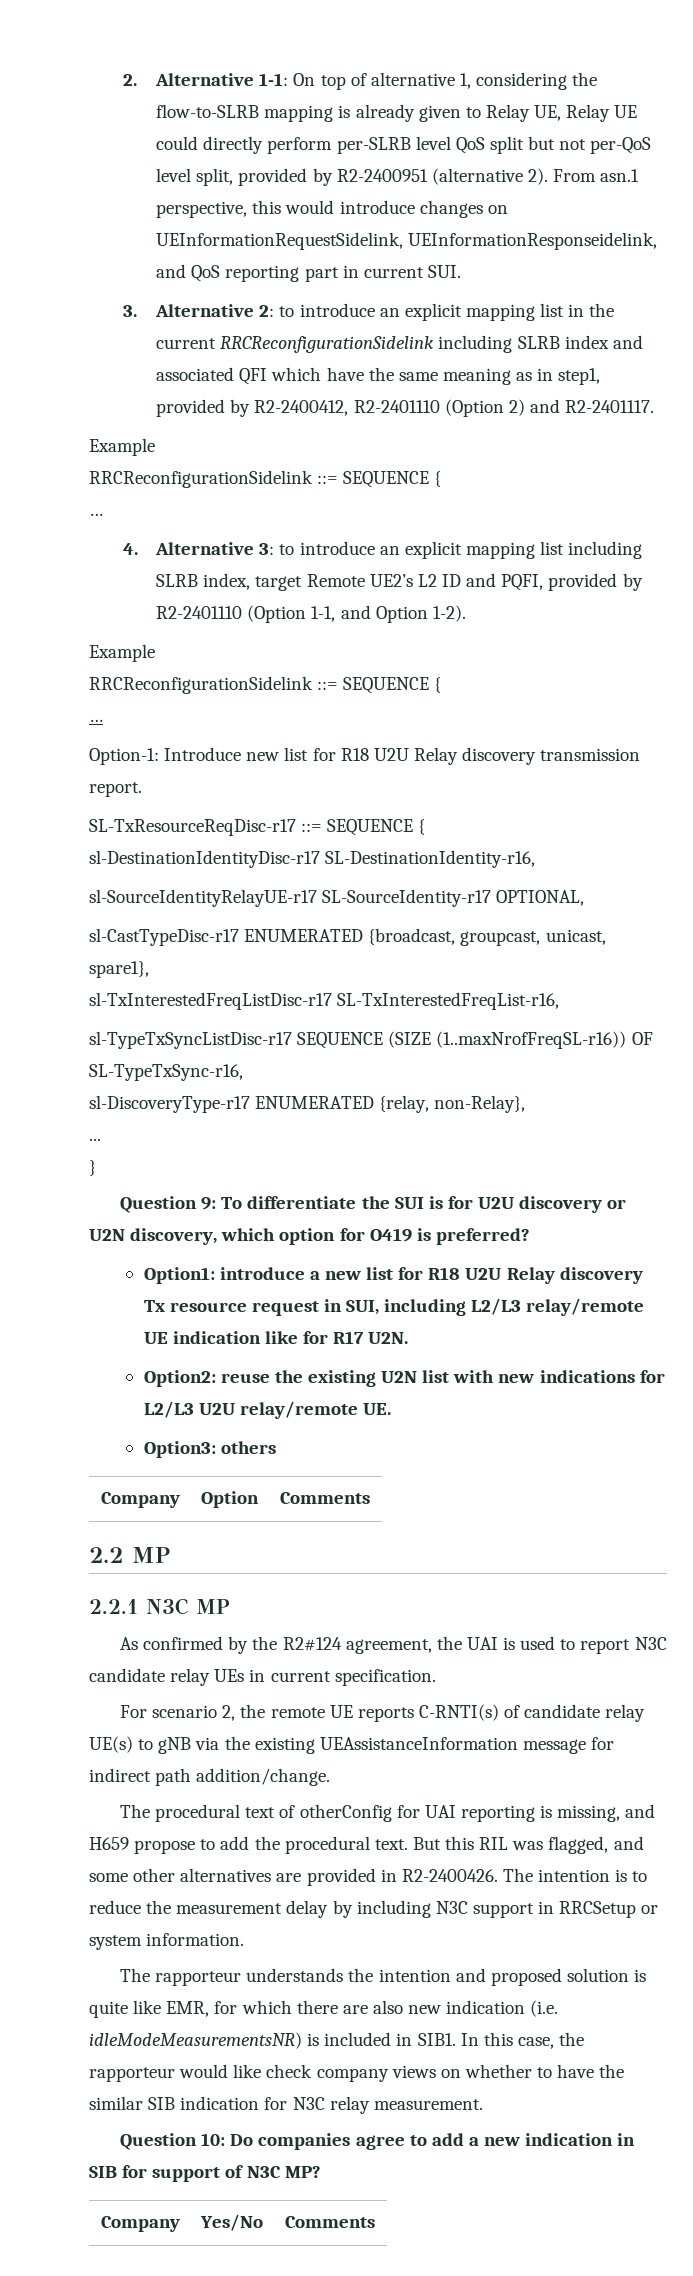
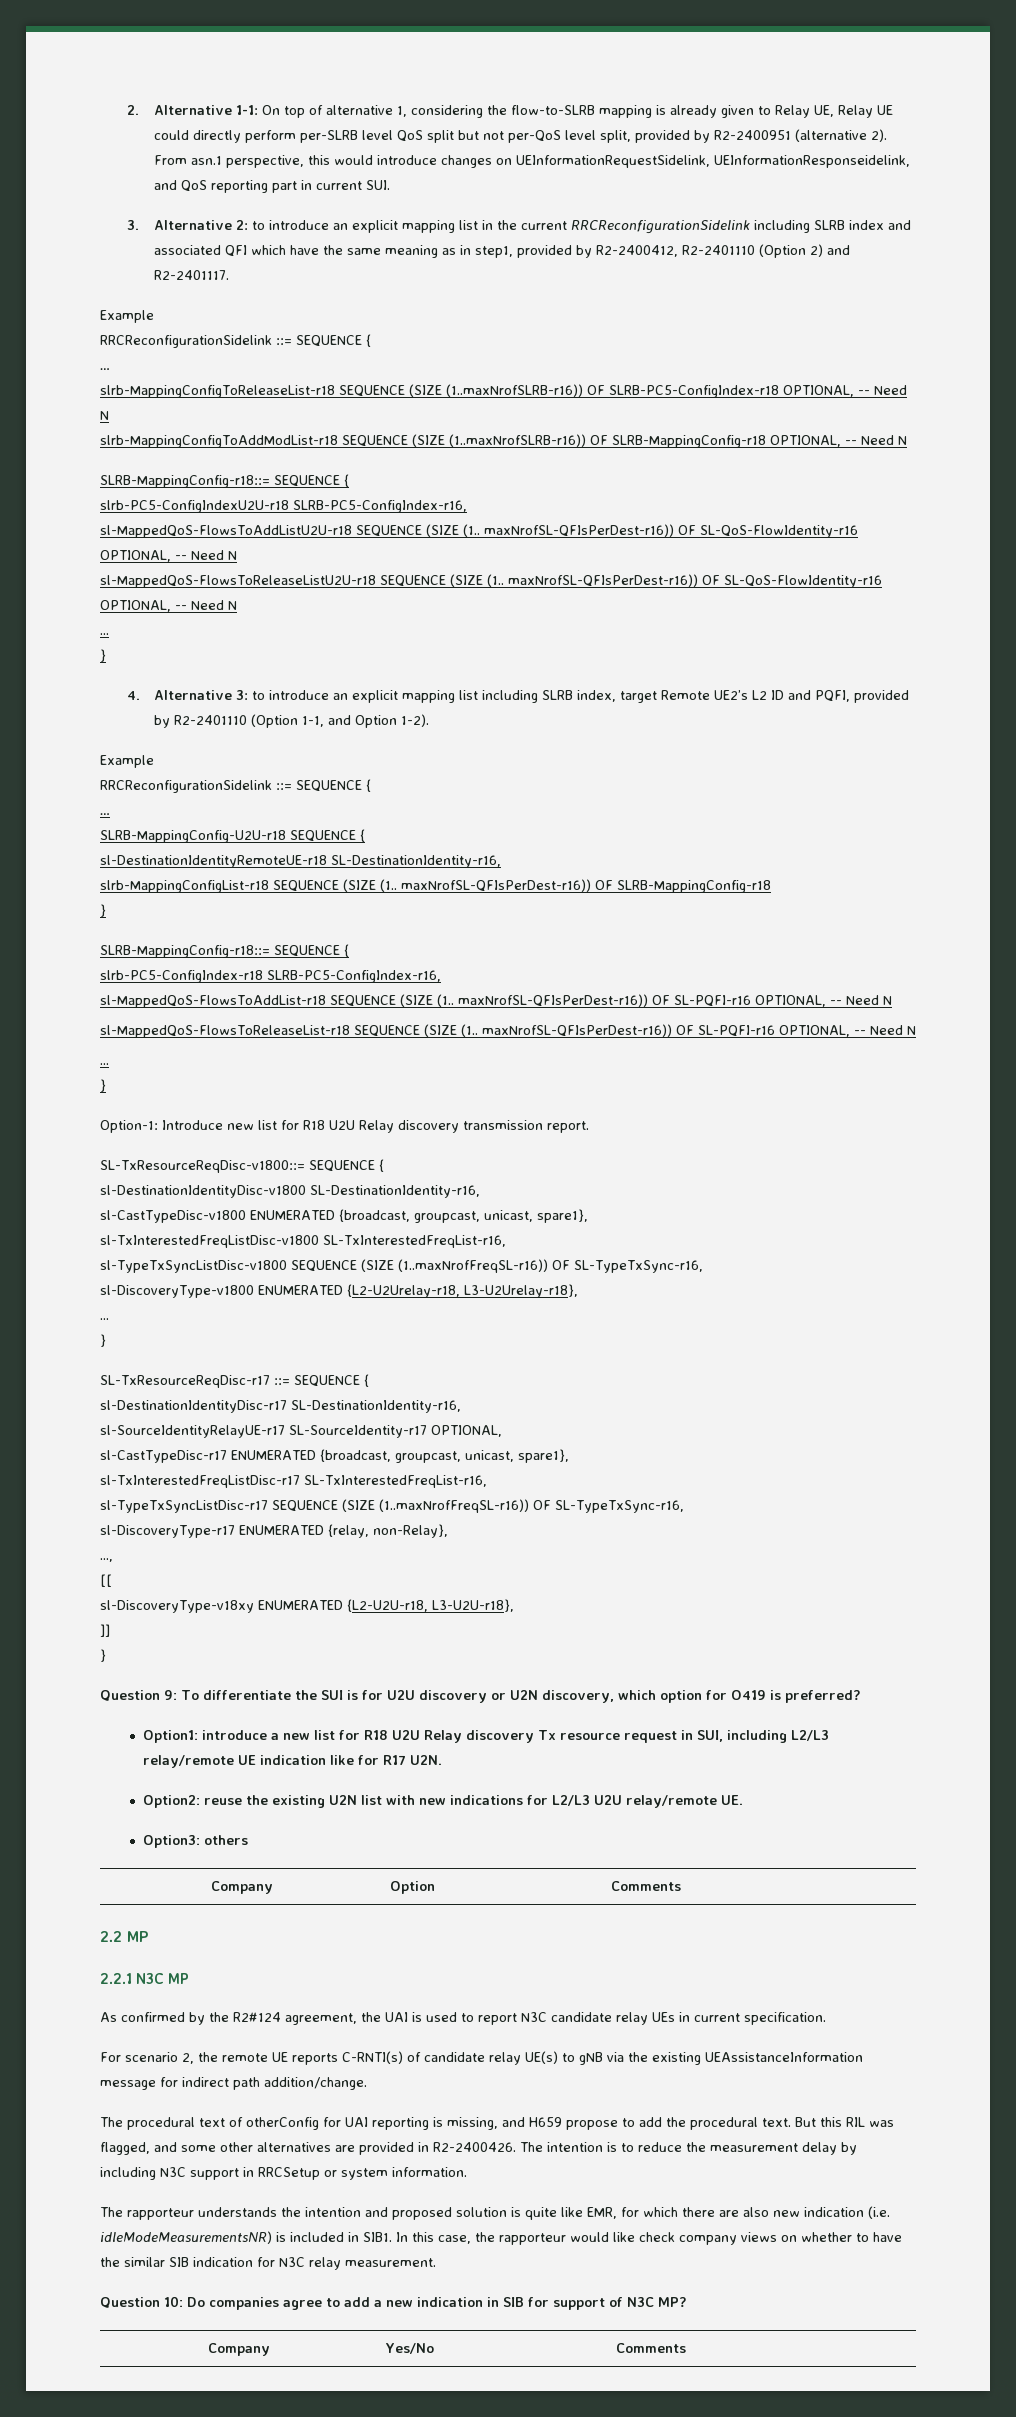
(103, 514) none -> [100,384,907,398] [100,411,109,420] [100,434,907,448] [100,474,349,488] [100,500,467,513] [100,524,858,538] [100,550,237,562] [100,574,882,588] [100,600,237,612] [100,633,109,635] [100,649,106,662] // slrb-MappingConfigToReleaseList-r18 SEQUENCE (SIZE (1..maxNrofSLRB-r16)) OF SLRB-PC5-ConfigIndex-r18 OPTIONAL, -- Need N // slrb-MappingConfigToAddModList-r18 SEQUENCE (SIZE (1..maxNrofSLRB-r16)) OF SLRB-MappingConfig-r18 OPTIONAL, -- Need N // SLRB-MappingConfig-r18::= SEQUENCE { // slrb-PC5-ConfigIndexU2U-r18 SLRB-PC5-ConfigIndex-r16, // sl-MappedQoS-FlowsToAddListU2U-r18 SEQUENCE (SIZE (1.. maxNrofSL-QFIsPerDest-r16)) OF SL-QoS-FlowIdentity-r16 OPTIONAL, -- Need N // sl-MappedQoS-FlowsToReleaseListU2U-r18 SEQUENCE (SIZE (1.. maxNrofSL-QFIsPerDest-r16)) OF SL-QoS-FlowIdentity-r16 OPTIONAL, -- Need N // ... // }
(103, 720) none -> [100,829,365,843] [100,855,501,868] [100,879,771,893] [100,904,106,917] [100,944,349,958] [100,970,441,983] [100,994,892,1008] [100,1024,916,1038] [100,1063,109,1065] [100,1079,106,1092] // SLRB-MappingConfig-U2U-r18 SEQUENCE { // sl-DestinationIdentityRemoteUE-r18 SL-DestinationIdentity-r16, // slrb-MappingConfigList-r18 SEQUENCE (SIZE (1.. maxNrofSL-QFIsPerDest-r16)) OF SLRB-MappingConfig-r18 // } // SLRB-MappingConfig-r18::= SEQUENCE { // slrb-PC5-ConfigIndex-r18 SLRB-PC5-ConfigIndex-r16, // sl-MappedQoS-FlowsToAddList-r18 SEQUENCE (SIZE (1.. maxNrofSL-QFIsPerDest-r16)) OF SL-PQFI-r16 OPTIONAL, -- Need N // sl-MappedQoS-FlowsToReleaseList-r18 SEQUENCE (SIZE (1.. maxNrofSL-QFIsPerDest-r16)) OF SL-PQFI-r16 OPTIONAL, -- Need N // ... // }
(142, 789) none -> [100,1159,384,1173] [100,1185,480,1198] [100,1209,588,1223] [100,1235,506,1248] [100,1259,703,1273] [100,1284,578,1298] [100,1318,109,1320] [100,1334,106,1347] // SL-TxResourceReqDisc-v1800::= SEQUENCE { // sl-DestinationIdentityDisc-v1800 SL-DestinationIdentity-r16, // sl-CastTypeDisc-v1800 ENUMERATED {broadcast, groupcast, unicast, spare1}, // sl-TxInterestedFreqListDisc-v1800 SL-TxInterestedFreqList-r16, // sl-TypeTxSyncListDisc-v1800 SEQUENCE (SIZE (1..maxNrofFreqSL-r16)) OF SL-TypeTxSync-r16, // sl-DiscoveryType-v1800 ENUMERATED {L2-U2Urelay-r18, L3-U2Urelay-r18}, // ... // }
[89,1138,101,1141] ... -> [100,1558,113,1562] [100,1574,112,1587] [100,1599,514,1613] [100,1624,110,1637] ..., // [[ // sl-DiscoveryType-v18xy ENUMERATED {L2-U2U-r18, L3-U2U-r18}, // ]]

